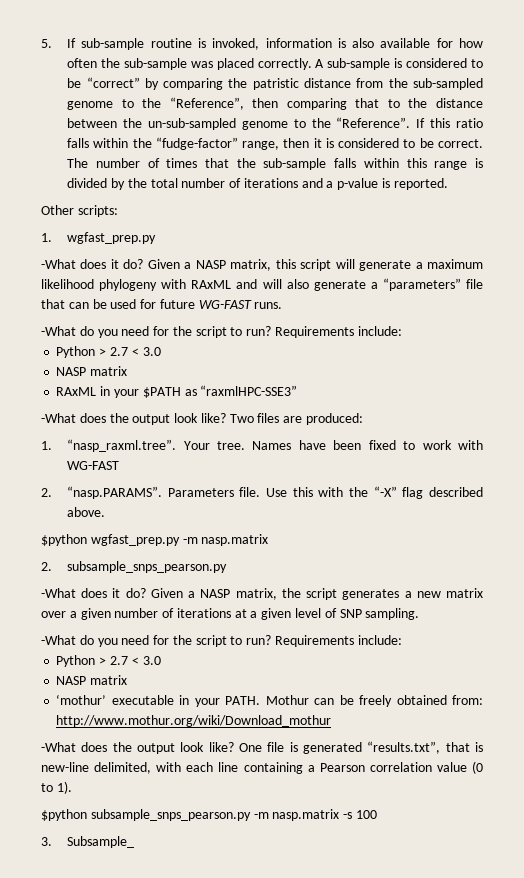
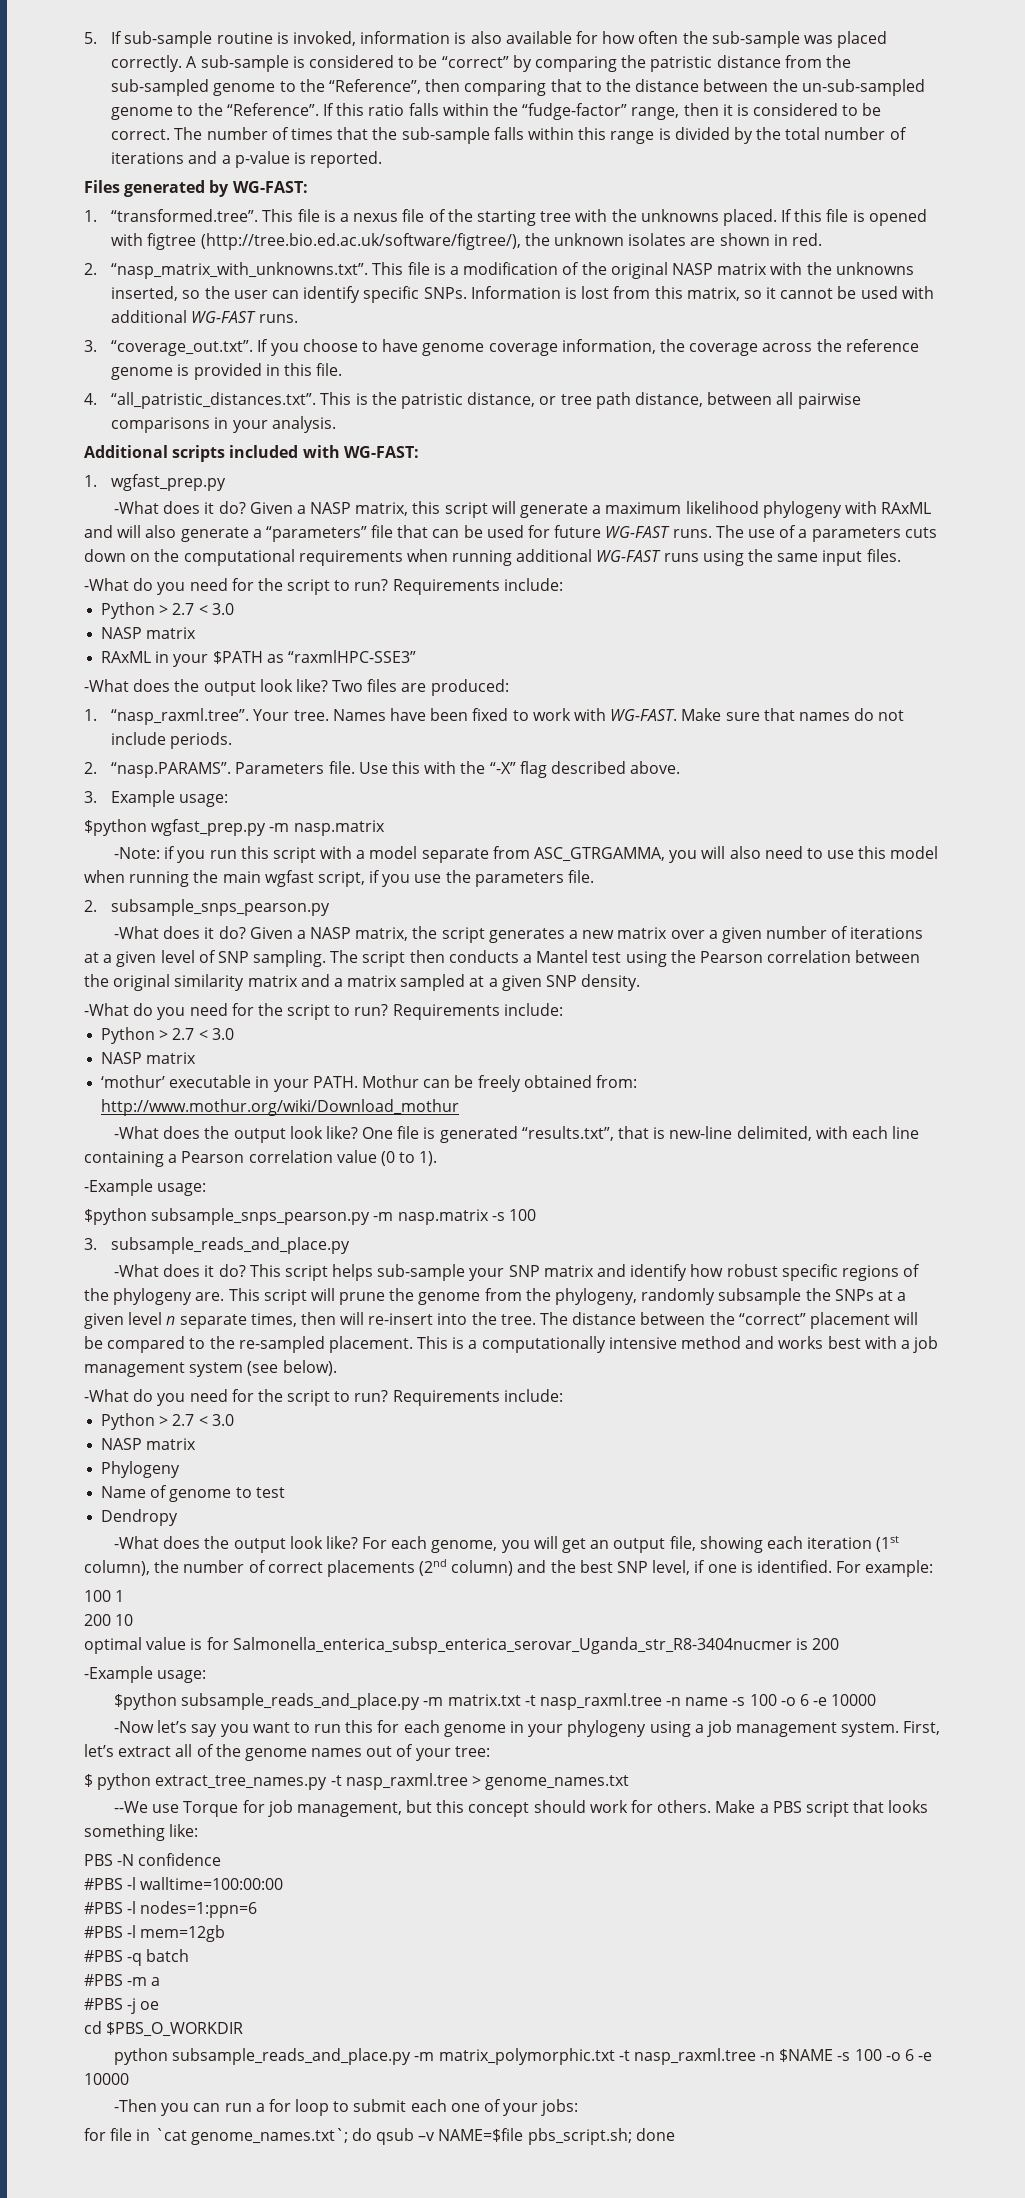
[41,205,118,217] Other scripts: -> [84,180,308,197] [84,209,927,226] [111,233,822,250] [84,262,914,279] [111,286,934,303] [111,310,298,323] [84,339,919,356] [111,363,343,380] [84,392,861,409] [111,416,336,433] [84,445,419,462] Files generated by WG-FAST: // 1. “transformed.tree”. This file is a nexus file of the starting tree with the unknowns placed. If this file is opened with figtree (http://tree.bio.ed.ac.uk/software/figtree/), the unknown isolates are shown in red. // 2. “nasp_matrix_with_unknowns.txt”. This file is a modification of the original NASP matrix with the unknowns inserted, so the user can identify specific SNPs. Information is lost from this matrix, so it cannot be used with additional WG-FAST runs. // 3. “coverage_out.txt”. If you choose to have genome coverage information, the coverage across the reference genome is provided in this file. // 4. “all_patristic_distances.txt”. This is the patristic distance, or tree path distance, between all pairwise comparisons in your analysis. // Additional scripts included with WG-FAST:
(283, 305) none -> [715,525,937,542] [84,549,901,566] The use of a parameters cuts down on the computational requirements when running additional WG-FAST runs using the same input files.
[67,461,120,470] WG-FAST -> [610,708,905,721] [111,732,233,749] WG-FAST. Make sure that names do not include periods.
(106, 512) none -> [84,790,229,807] // 3. Example usage:
(269, 540) none -> [113,846,939,863] [84,870,595,887] // -Note: if you run this script with a model separate from ASC_GTRGAMMA, you will also need to use this model when running the main wgfast script, if you use the parameters file.
(420, 614) none -> [330,950,921,967] [84,974,641,991] The script then conducts a Mantel test using the Pearson correlation between the original similarity matrix and a matrix sampled at a given SNP density.
(72, 787) none -> [84,1179,207,1196] // -Example usage:
[67,836,135,848] Subsample_ -> [111,1237,351,1254] [113,1264,921,1281] [84,1288,907,1305] [84,1312,919,1329] [84,1336,939,1353] [84,1360,337,1377] [84,1389,563,1406] [101,1413,234,1430] [101,1438,197,1450] [101,1461,181,1478] [101,1485,285,1502] [101,1509,179,1526] [113,1536,900,1553] [84,1559,934,1577] [84,1590,125,1602] [84,1614,134,1626] [84,1637,840,1654] [84,1666,207,1683] [113,1693,877,1710] [113,1720,941,1737] [84,1744,490,1761] [84,1773,630,1790] [113,1800,929,1817] [84,1824,199,1841] [84,1853,222,1866] [84,1877,284,1890] [84,1901,258,1918] [84,1925,226,1942] [84,1949,190,1966] [84,1974,161,1986] [84,1998,160,2014] [84,2021,244,2037] [113,2048,933,2065] [84,2073,129,2085] [113,2099,579,2116] [84,2128,675,2145] subsample_reads_and_place.py // -What does it do? This script helps sub-sample your SNP matrix and identify how robust specific regions of the phylogeny are. This script will prune the genome from the phylogeny, randomly subsample the SNPs at a given level n separate times, then will re-insert into the tree. The distance between the “correct” placement will be compared to the re-sampled placement. This is a computationally intensive method and works best with a job management system (see below). // -What do you need for the script to run? Requirements include: // Python > 2.7 < 3.0 // NASP matrix // Phylogeny // Name of genome to test // Dendropy // -What does the output look like? For each genome, you will get an output file, showing each iteration (1st column), the number of correct placements (2nd column) and the best SNP level, if one is identified. For example: // 100 1 // 200 10 // optimal value is for Salmonella_enterica_subsp_enterica_serovar_Uganda_str_R8-3404nucmer is 200 // -Example usage: // $python subsample_reads_and_place.py -m matrix.txt -t nasp_raxml.tree -n name -s 100 -o 6 -e 10000 // -Now let’s say you want to run this for each genome in your phylogeny using a job management system. First, let’s extract all of the genome names out of your tree: // $ python extract_tree_names.py -t nasp_raxml.tree > genome_names.txt // --We use Torque for job management, but this concept should work for others. Make a PBS script that looks something like: // PBS -N confidence // #PBS -l walltime=100:00:00 // #PBS -l nodes=1:ppn=6 // #PBS -l mem=12gb // #PBS -q batch // #PBS -m a // #PBS -j oe // cd $PBS_O_WORKDIR // python subsample_reads_and_place.py -m matrix_polymorphic.txt -t nasp_raxml.tree -n $NAME -s 100 -o 6 -e 10000 // -Then you can run a for loop to submit each one of your jobs: // for file in `cat genome_names.txt`; do qsub –v NAME=$file pbs_script.sh; done

